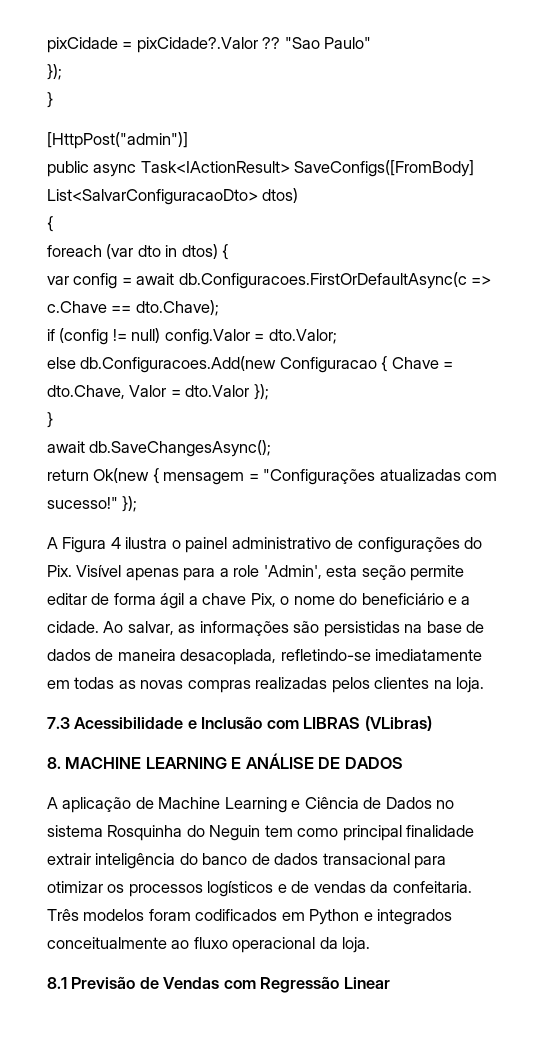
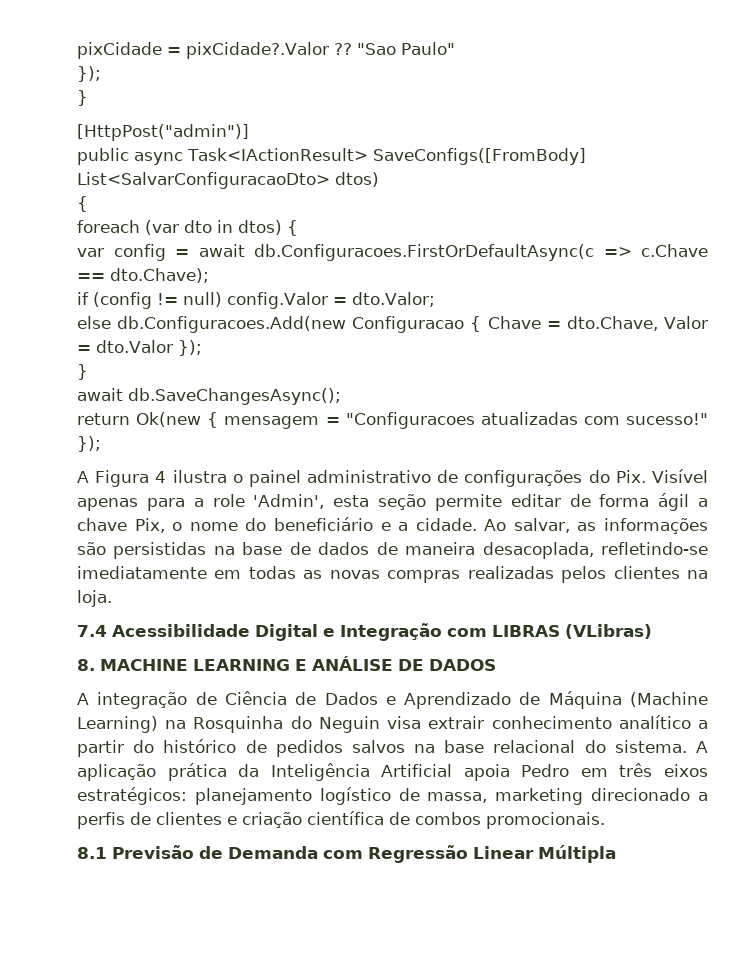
[263,469,376,485] "Configurações -> [345,412,475,429] "Configuracoes
[47,716,263,729] 7.3 Acessibilidade e Inclusão -> [77,623,442,641] 7.4 Acessibilidade Digital e Integração
[62,797,455,813] [47,825,475,841] [47,853,447,869] [47,881,472,897] [47,909,453,925] [47,937,371,953] aplicação de Machine Learning e Ciência de Dados no sistema Rosquinha do Neguin tem como principal finalidade extrair inteligência do banco de dados transacional para otimizar os processos logísticos e de vendas da confeitaria. Três modelos foram codificados em Python e integrados conceitualmente ao fluxo operacional da loja. -> [97,691,708,709] [77,715,708,733] [77,739,708,757] [77,763,708,781] [77,787,708,805] [77,811,605,829] integração de Ciência de Dados e Aprendizado de Máquina (Machine Learning) na Rosquinha do Neguin visa extrair conhecimento analítico a partir do histórico de pedidos salvos na base relacional do sistema. A aplicação prática da Inteligência Artificial apoia Pedro em três eixos estratégicos: planejamento logístico de massa, marketing direcionado a perfis de clientes e criação científica de combos promocionais.
[163,977,220,989] Vendas -> [228,846,318,859] Demanda
(390, 983) none -> [538,845,616,863] Múltipla

